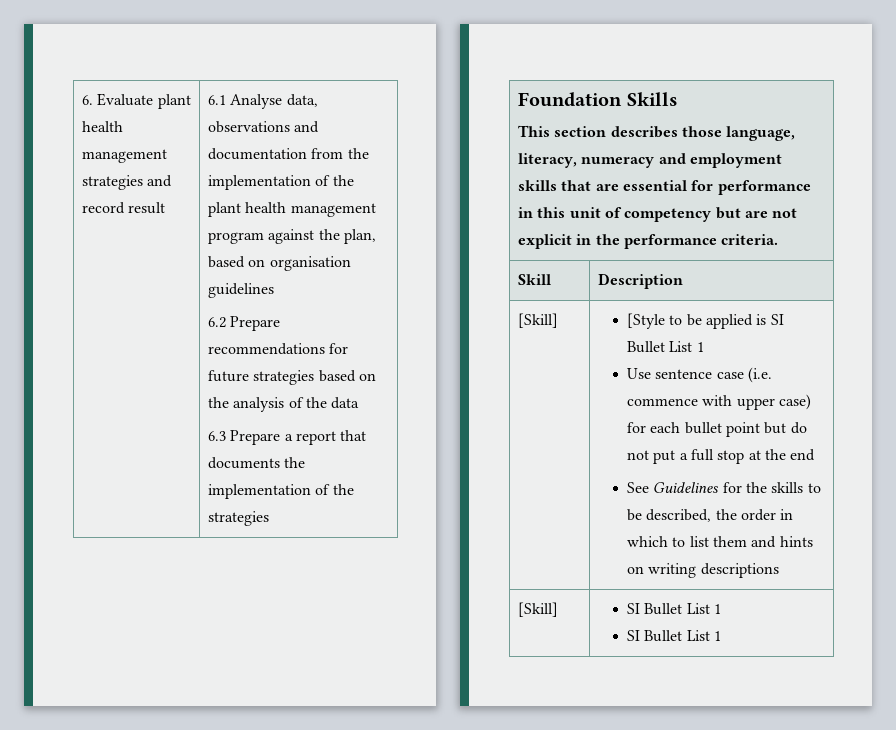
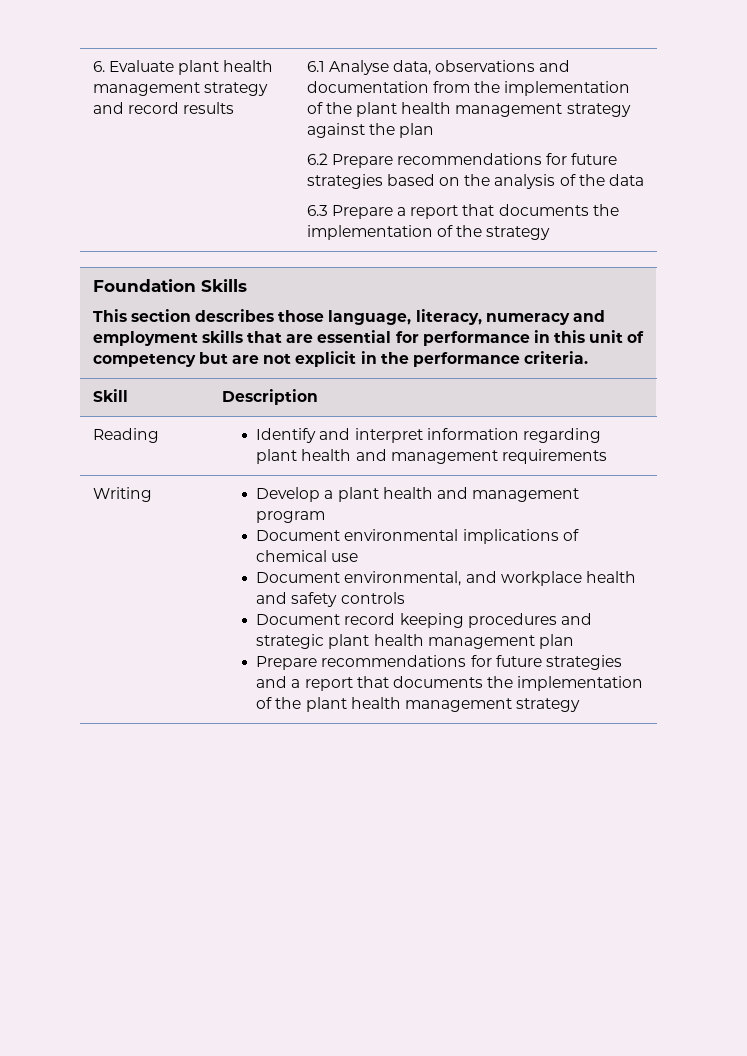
[82,175,144,190] strategies -> [203,82,268,96] strategy
[128,202,166,214] result -> [182,102,234,114] results
[208,232,265,244] program -> [566,103,631,117] strategy
[344,229,377,244] [208,256,351,271] [208,283,275,298] plan, based on organisation guidelines -> [398,123,434,138] plan
[208,511,270,526] strategies -> [486,226,551,240] strategy
[518,313,559,328] [627,313,784,329] [627,341,704,353] [627,367,773,383] [627,394,812,410] [627,422,807,437] [627,449,816,464] [627,482,821,493] [627,509,794,522] [627,536,813,548] [627,563,779,578] [518,602,559,617] [627,603,722,615] [627,630,722,642] [Skill] | [Style to be applied is SI Bullet List 1 // Use sentence case (i.e. commence with upper case) for each bullet point but do not put a full stop at the end // See Guidelines for the skills to be described, the order in which to list them and hints on writing descriptions // [Skill] | SI Bullet List 1 // SI Bullet List 1 -> [92,428,159,443] [256,428,602,443] [256,449,608,464] [92,487,152,502] [256,487,580,502] [256,511,326,523] [256,529,579,544] [256,550,359,562] [256,571,637,586] [256,592,405,607] [256,613,593,628] [256,634,575,649] [256,655,623,670] [256,676,644,691] [256,697,581,712] Reading | Identify and interpret information regarding plant health and management requirements // Writing | Develop a plant health and management program // Document environmental implications of chemical use // Document environmental, and workplace health and safety controls // Document record keeping procedures and strategic plant health management plan // Prepare recommendations for future strategies and a report that documents the implementation of the plant health management strategy

